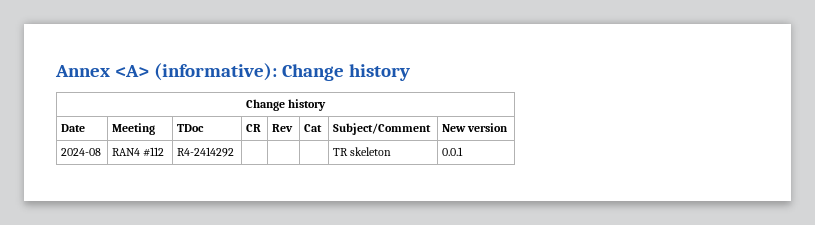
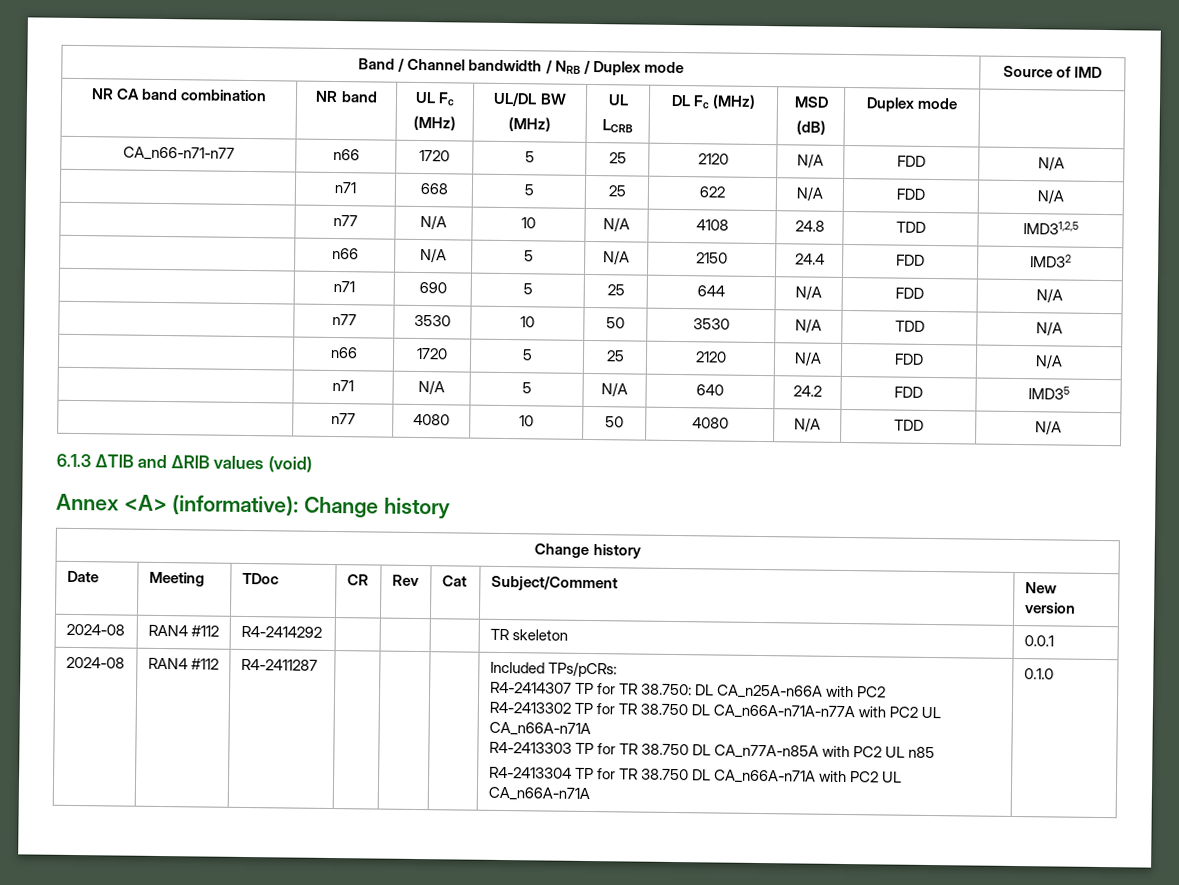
(55, 71) none -> [358,57,684,76] [1002,65,1103,78] [90,88,268,102] [315,90,378,103] [414,91,456,106] [413,115,456,131] [493,91,567,107] [508,117,551,132] [607,94,629,106] [602,119,633,133] [670,94,757,109] [793,96,829,108] [795,120,826,135] [865,97,959,112] [122,146,235,161] [332,148,360,161] [419,149,450,162] [524,151,535,163] [608,152,627,164] [697,153,729,165] [797,153,824,168] [897,155,926,167] [1038,156,1065,171] [334,182,357,194] [419,183,449,195] [523,184,535,196] [607,185,627,197] [699,186,726,198] [796,186,824,201] [896,188,925,200] [1037,189,1064,204] [332,214,358,227] [420,215,447,230] [521,217,536,229] [603,217,630,232] [695,219,729,231] [794,220,825,232] [895,221,926,233] [1022,221,1079,235] [331,247,359,260] [420,248,447,263] [523,250,534,262] [603,250,630,265] [696,252,728,264] [794,253,825,265] [896,254,925,266] [1029,254,1072,268] [333,280,355,293] [418,281,447,294] [522,283,533,295] [606,284,625,296] [697,285,725,297] [795,285,822,300] [895,287,924,299] [1036,288,1063,303] [331,313,357,326] [414,314,451,327] [520,316,535,328] [606,317,625,329] [692,318,730,330] [795,318,822,333] [894,320,925,332] [1036,321,1063,336] [329,346,358,359] [416,347,448,360] [521,349,533,361] [605,350,625,362] [694,351,727,363] [794,351,822,366] [894,353,924,365] [1035,354,1063,369] [332,379,354,392] [418,379,445,395] [521,382,532,394] [601,382,628,397] [696,384,724,396] [793,385,822,397] [894,386,923,398] [1027,386,1070,400] [330,412,356,425] [413,413,450,426] [519,415,534,427] [605,416,624,428] [691,417,729,429] [794,417,821,432] [893,419,924,431] [1035,420,1062,435] [56,453,312,473] Band / Channel bandwidth / NRB / Duplex mode | Source of IMD // NR CA band combination | NR band | UL Fc // (MHz) | UL/DL BW // (MHz) | UL // LCRB | DL Fc (MHz) | MSD // (dB) | Duplex mode | // CA_n66-n71-n77 | n66 | 1720 | 5 | 25 | 2120 | N/A | FDD | N/A // | n71 | 668 | 5 | 25 | 622 | N/A | FDD | N/A // | n77 | N/A | 10 | N/A | 4108 | 24.8 | TDD | IMD31,2,5 // | n66 | N/A | 5 | N/A | 2150 | 24.4 | FDD | IMD32 // | n71 | 690 | 5 | 25 | 644 | N/A | FDD | N/A // | n77 | 3530 | 10 | 50 | 3530 | N/A | TDD | N/A // | n66 | 1720 | 5 | 25 | 2120 | N/A | FDD | N/A // | n71 | N/A | 5 | N/A | 640 | 24.2 | FDD | IMD35 // | n77 | 4080 | 10 | 50 | 4080 | N/A | TDD | N/A // 6.1.3 ∆TIB and ∆RIB values (void) //
(464, 151) none -> [65,656,125,669] [147,657,219,670] [240,658,318,671] [489,661,617,678] [489,681,887,699] [488,701,942,720] [488,721,591,737] [488,741,936,759] [488,766,903,784] [487,786,590,802] [1023,668,1054,680] // 2024-08 | RAN4 #112 | R4-2411287 | | | | Included TPs/pCRs: // R4-2414307 TP for TR 38.750: DL CA_n25A-n66A with PC2 // R4-2413302 TP for TR 38.750 DL CA_n66A-n71A-n77A with PC2 UL CA_n66A-n71A // R4-2413303 TP for TR 38.750 DL CA_n77A-n85A with PC2 UL n85 // R4-2413304 TP for TR 38.750 DL CA_n66A-n71A with PC2 UL CA_n66A-n71A | 0.1.0

